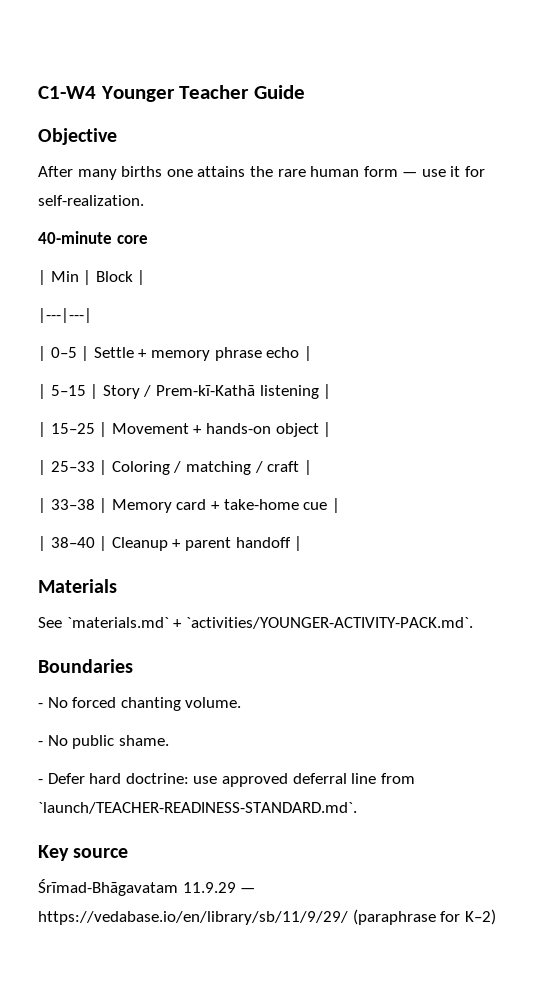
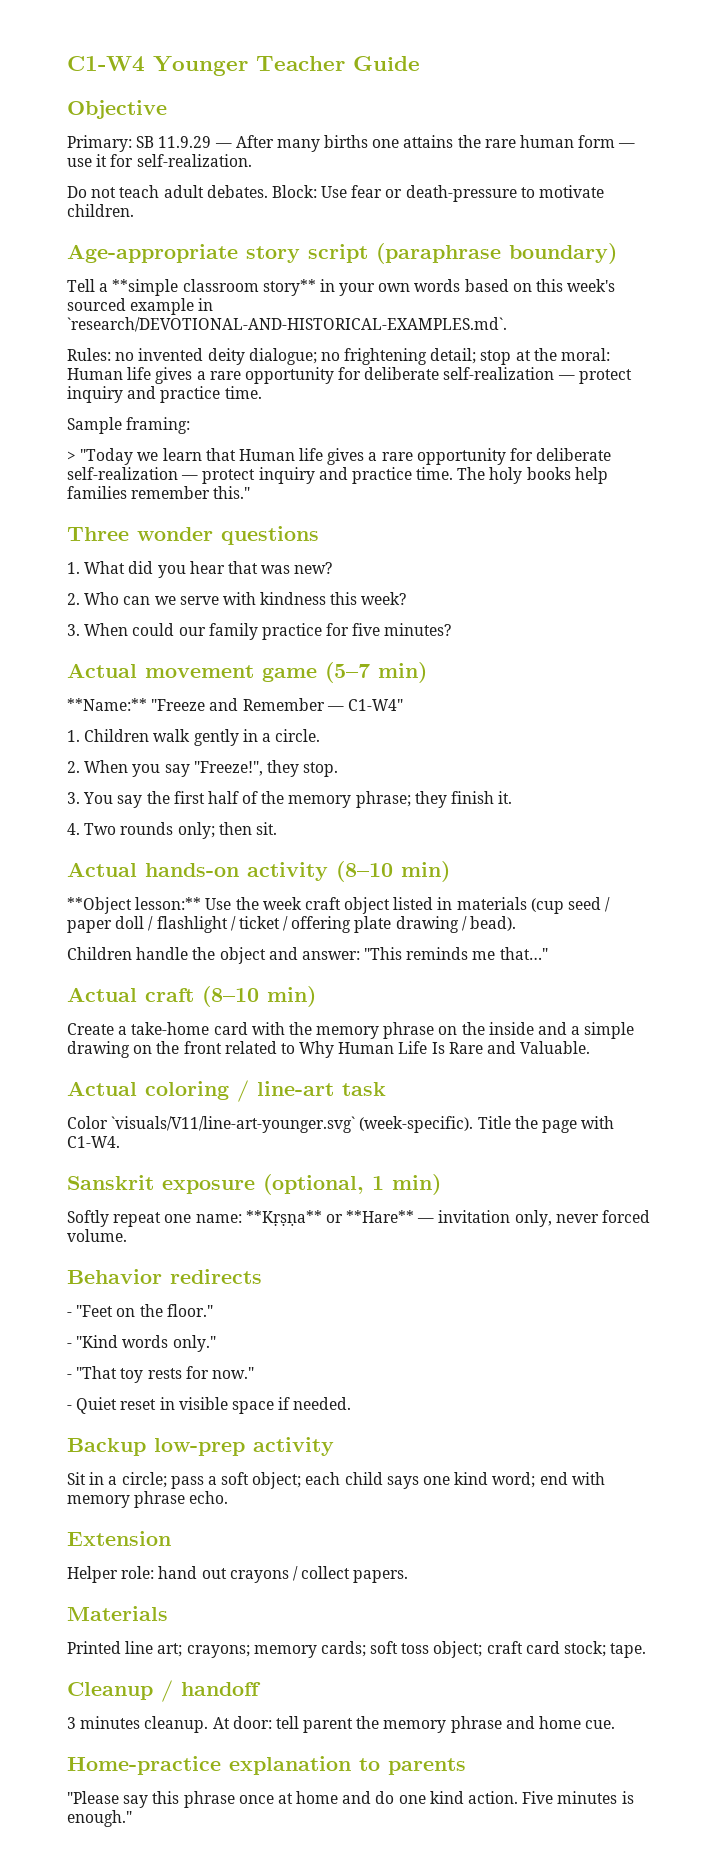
(117, 136) none -> [67,135,232,152] Primary: SB 11.9.29 —
[38,231,148,244] [38,270,146,285] [38,308,92,323] [38,346,312,361] [38,384,332,399] [38,422,332,437] [38,460,312,475] [38,498,340,513] [38,536,303,551] [38,579,117,593] [38,617,473,629] [38,659,133,673] [38,697,242,711] [38,735,169,749] [38,773,415,787] [38,802,357,814] [38,845,129,861] [38,879,256,896] [38,909,496,925] 40-minute core // | Min | Block | // |---|---| // | 0–5 | Settle + memory phrase echo | // | 5–15 | Story / Prem-kī-Kathā listening | // | 15–25 | Movement + hands-on object | // | 25–33 | Coloring / matching / craft | // | 33–38 | Memory card + take-home cue | // | 38–40 | Cleanup + parent handoff | // Materials // See `materials.md` + `activities/YOUNGER-ACTIVITY-PACK.md`. // Boundaries // - No forced chanting volume. // - No public shame. // - Defer hard doctrine: use approved deferral line from `launch/TEACHER-READINESS-STANDARD.md`. // Key source // Śrīmad-Bhāgavatam 11.9.29 — https://vedabase.io/en/library/sb/11/9/29/ (paraphrase for K–2) -> [67,185,605,202] [67,204,134,217] [67,243,617,264] [67,279,616,296] [67,298,214,315] [67,317,507,332] [67,348,611,365] [67,367,632,384] [67,386,262,403] [67,417,191,434] [67,448,612,465] [67,467,608,484] [67,486,251,499] [67,526,319,545] [67,561,333,578] [67,592,407,605] [67,623,452,640] [67,662,427,683] [67,698,403,711] [67,729,321,746] [67,760,339,777] [67,791,513,808] [67,822,277,839] [67,861,450,882] [67,897,611,914] [67,916,517,933] [67,947,548,964] [67,986,316,1007] [67,1022,635,1039] [67,1041,591,1058] [67,1080,386,1102] [67,1116,615,1133] [67,1136,120,1148] [67,1174,441,1195] [67,1210,651,1227] [67,1229,127,1242] [67,1269,262,1284] [67,1304,213,1317] [67,1335,216,1352] [67,1366,254,1383] [67,1397,352,1414] [67,1437,334,1456] [67,1472,605,1489] [67,1491,229,1508] [67,1531,171,1546] [67,1566,409,1583] [67,1606,168,1621] [67,1641,647,1658] [67,1680,261,1702] [67,1716,616,1733] [67,1756,466,1775] [67,1791,634,1808] [67,1810,132,1827] Do not teach adult debates. Block: Use fear or death-pressure to motivate children. // Age-appropriate story script (paraphrase boundary) // Tell a **simple classroom story** in your own words based on this week's sourced example in `research/DEVOTIONAL-AND-HISTORICAL-EXAMPLES.md`. // Rules: no invented deity dialogue; no frightening detail; stop at the moral: Human life gives a rare opportunity for deliberate self-realization — protect inquiry and practice time. // Sample framing: // > "Today we learn that Human life gives a rare opportunity for deliberate self-realization — protect inquiry and practice time. The holy books help families remember this." // Three wonder questions // 1. What did you hear that was new? // 2. Who can we serve with kindness this week? // 3. When could our family practice for five minutes? // Actual movement game (5–7 min) // **Name:** "Freeze and Remember — C1-W4" // 1. Children walk gently in a circle. // 2. When you say "Freeze!", they stop. // 3. You say the first half of the memory phrase; they finish it. // 4. Two rounds only; then sit. // Actual hands-on activity (8–10 min) // **Object lesson:** Use the week craft object listed in materials (cup seed / paper doll / flashlight / ticket / offering plate drawing / bead). // Children handle the object and answer: "This reminds me that…" // Actual craft (8–10 min) // Create a take-home card with the memory phrase on the inside and a simple drawing on the front related to Why Human Life Is Rare and Valuable. // Actual coloring / line-art task // Color `visuals/V11/line-art-younger.svg` (week-specific). Title the page with C1-W4. // Sanskrit exposure (optional, 1 min) // Softly repeat one name: **Kṛṣṇa** or **Hare** — invitation only, never forced volume. // Behavior redirects // - "Feet on the floor." // - "Kind words only." // - "That toy rests for now." // - Quiet reset in visible space if needed. // Backup low-prep activity // Sit in a circle; pass a soft object; each child says one kind word; end with memory phrase echo. // Extension // Helper role: hand out crayons / collect papers. // Materials // Printed line art; crayons; memory cards; soft toss object; craft card stock; tape. // Cleanup / handoff // 3 minutes cleanup. At door: tell parent the memory phrase and home cue. // Home-practice explanation to parents // "Please say this phrase once at home and do one kind action. Five minutes is enough."

